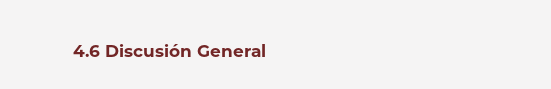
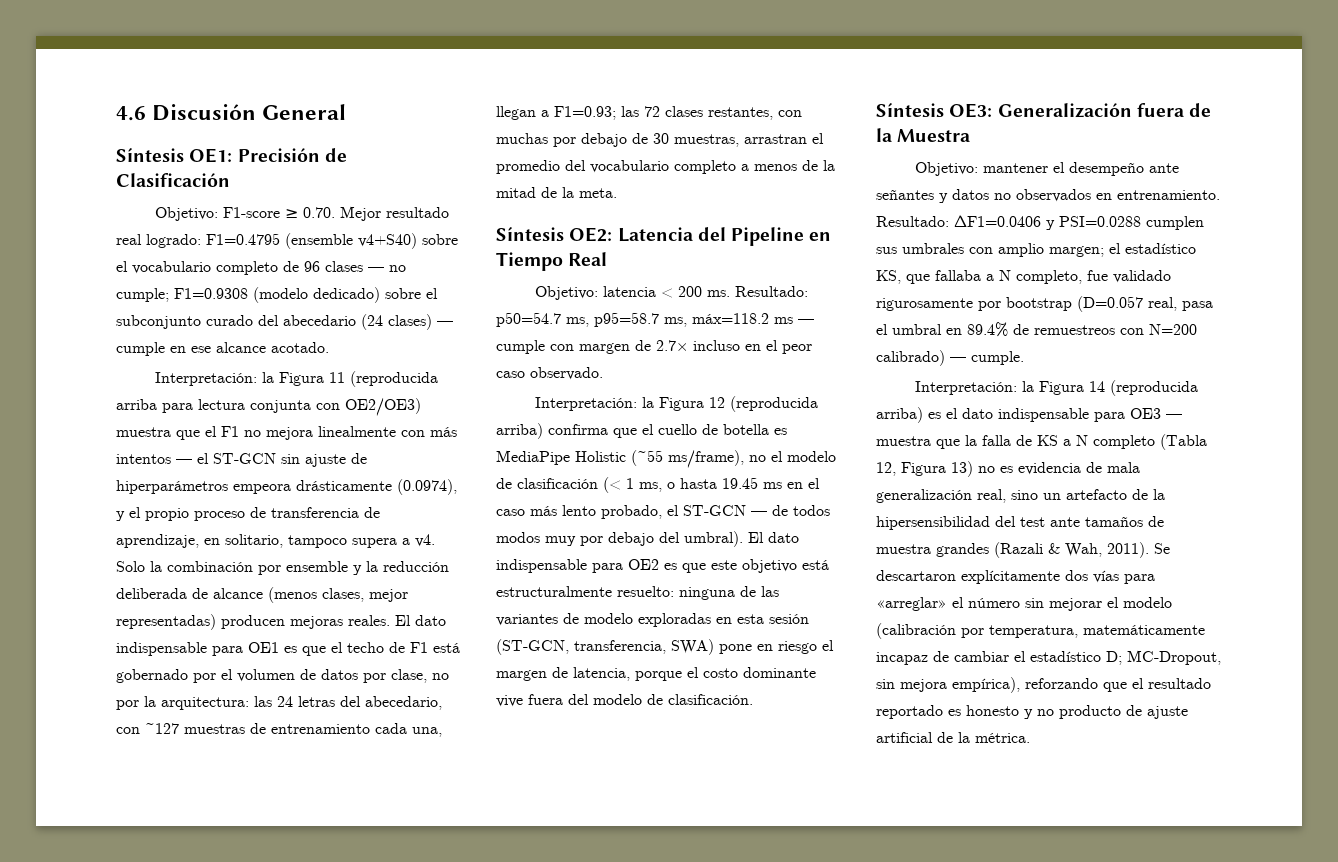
(266, 50) none -> [116,148,347,163] [116,173,230,187] [155,206,450,221] [116,233,458,249] [116,261,406,275] [116,287,438,303] [116,314,453,330] [116,342,329,356] [155,371,439,387] [116,398,421,416] [116,426,457,440] [116,453,367,467] [116,479,457,495] [116,507,380,521] [116,534,435,548] [116,561,449,575] [116,587,408,603] [116,614,446,630] [116,642,460,656] [116,669,449,683] [116,696,442,710] [116,723,442,737] [496,106,802,120] [496,133,824,147] [496,160,835,174] [496,187,617,198] [496,227,832,246] [496,252,608,271] [535,286,809,300] [496,312,814,327] [496,340,812,354] [496,367,603,380] [535,396,819,412] [496,423,787,439] [496,450,836,468] [496,477,820,493] [496,505,830,519] [496,531,799,547] [496,559,829,573] [496,586,779,600] [496,613,809,627] [496,639,834,655] [496,667,816,681] [496,694,753,707] [876,103,1212,118] [876,128,971,142] [915,162,1180,176] [876,189,1220,203] [876,214,1204,230] [876,243,1196,257] [876,270,1171,284] [876,296,1213,312] [876,322,1197,337] [876,350,1024,366] [915,380,1199,396] [876,407,1182,423] [876,434,1207,450] [876,461,1140,477] [876,489,1165,503] [876,516,1164,530] [876,542,1170,558] [876,570,1155,584] [876,597,1172,611] [876,623,1205,639] [876,650,1221,665] [876,677,1211,693] [876,705,1188,719] [876,732,1030,743] // Síntesis OE1: Precisión de Clasificación // Objetivo: F1-score ≥ 0.70. Mejor resultado real logrado: F1=0.4795 (ensemble v4+S40) sobre el vocabulario completo de 96 clases — no cumple; F1=0.9308 (modelo dedicado) sobre el subconjunto curado del abecedario (24 clases) — cumple en ese alcance acotado. // Interpretación: la Figura 11 (reproducida arriba para lectura conjunta con OE2/OE3) muestra que el F1 no mejora linealmente con más intentos — el ST-GCN sin ajuste de hiperparámetros empeora drásticamente (0.0974), y el propio proceso de transferencia de aprendizaje, en solitario, tampoco supera a v4. Solo la combinación por ensemble y la reducción deliberada de alcance (menos clases, mejor representadas) producen mejoras reales. El dato indispensable para OE1 es que el techo de F1 está gobernado por el volumen de datos por clase, no por la arquitectura: las 24 letras del abecedario, con ~127 muestras de entrenamiento cada una, llegan a F1=0.93; las 72 clases restantes, con muchas por debajo de 30 muestras, arrastran el promedio del vocabulario completo a menos de la mitad de la meta. // Síntesis OE2: Latencia del Pipeline en Tiempo Real // Objetivo: latencia < 200 ms. Resultado: p50=54.7 ms, p95=58.7 ms, máx=118.2 ms — cumple con margen de 2.7× incluso en el peor caso observado. // Interpretación: la Figura 12 (reproducida arriba) confirma que el cuello de botella es MediaPipe Holistic (~55 ms/frame), no el modelo de clasificación (< 1 ms, o hasta 19.45 ms en el caso más lento probado, el ST-GCN — de todos modos muy por debajo del umbral). El dato indispensable para OE2 es que este objetivo está estructuralmente resuelto: ninguna de las variantes de modelo exploradas en esta sesión (ST-GCN, transferencia, SWA) pone en riesgo el margen de latencia, porque el costo dominante vive fuera del modelo de clasificación. // Síntesis OE3: Generalización fuera de la Muestra // Objetivo: mantener el desempeño ante señantes y datos no observados en entrenamiento. Resultado: ΔF1=0.0406 y PSI=0.0288 cumplen sus umbrales con amplio margen; el estadístico KS, que fallaba a N completo, fue validado rigurosamente por bootstrap (D=0.057 real, pasa el umbral en 89.4% de remuestreos con N=200 calibrado) — cumple. // Interpretación: la Figura 14 (reproducida arriba) es el dato indispensable para OE3 — muestra que la falla de KS a N completo (Tabla 12, Figura 13) no es evidencia de mala generalización real, sino un artefacto de la hipersensibilidad del test ante tamaños de muestra grandes (Razali & Wah, 2011). Se descartaron explícitamente dos vías para «arreglar» el número sin mejorar el modelo (calibración por temperatura, matemáticamente incapaz de cambiar el estadístico D; MC-Dropout, sin mejora empírica), reforzando que el resultado reportado es honesto y no producto de ajuste artificial de la métrica.

